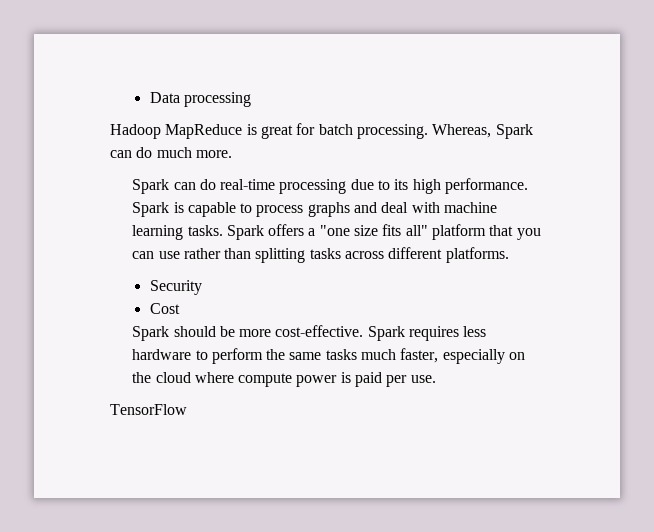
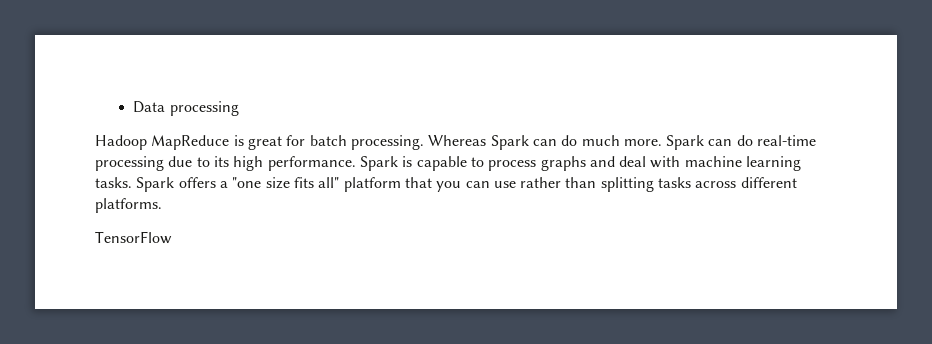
[432,124,492,138] Whereas, -> [428,135,487,146] Whereas
(232, 154) // -> (662, 142) none
[149,280,202,295] [149,303,180,314] [132,325,487,341] [132,348,526,364] [132,372,436,387] // Security // Cost // Spark should be more cost-effective. Spark requires less hardware to perform the same tasks much faster, especially on the cloud where compute power is paid per use. -> (162, 205) none

